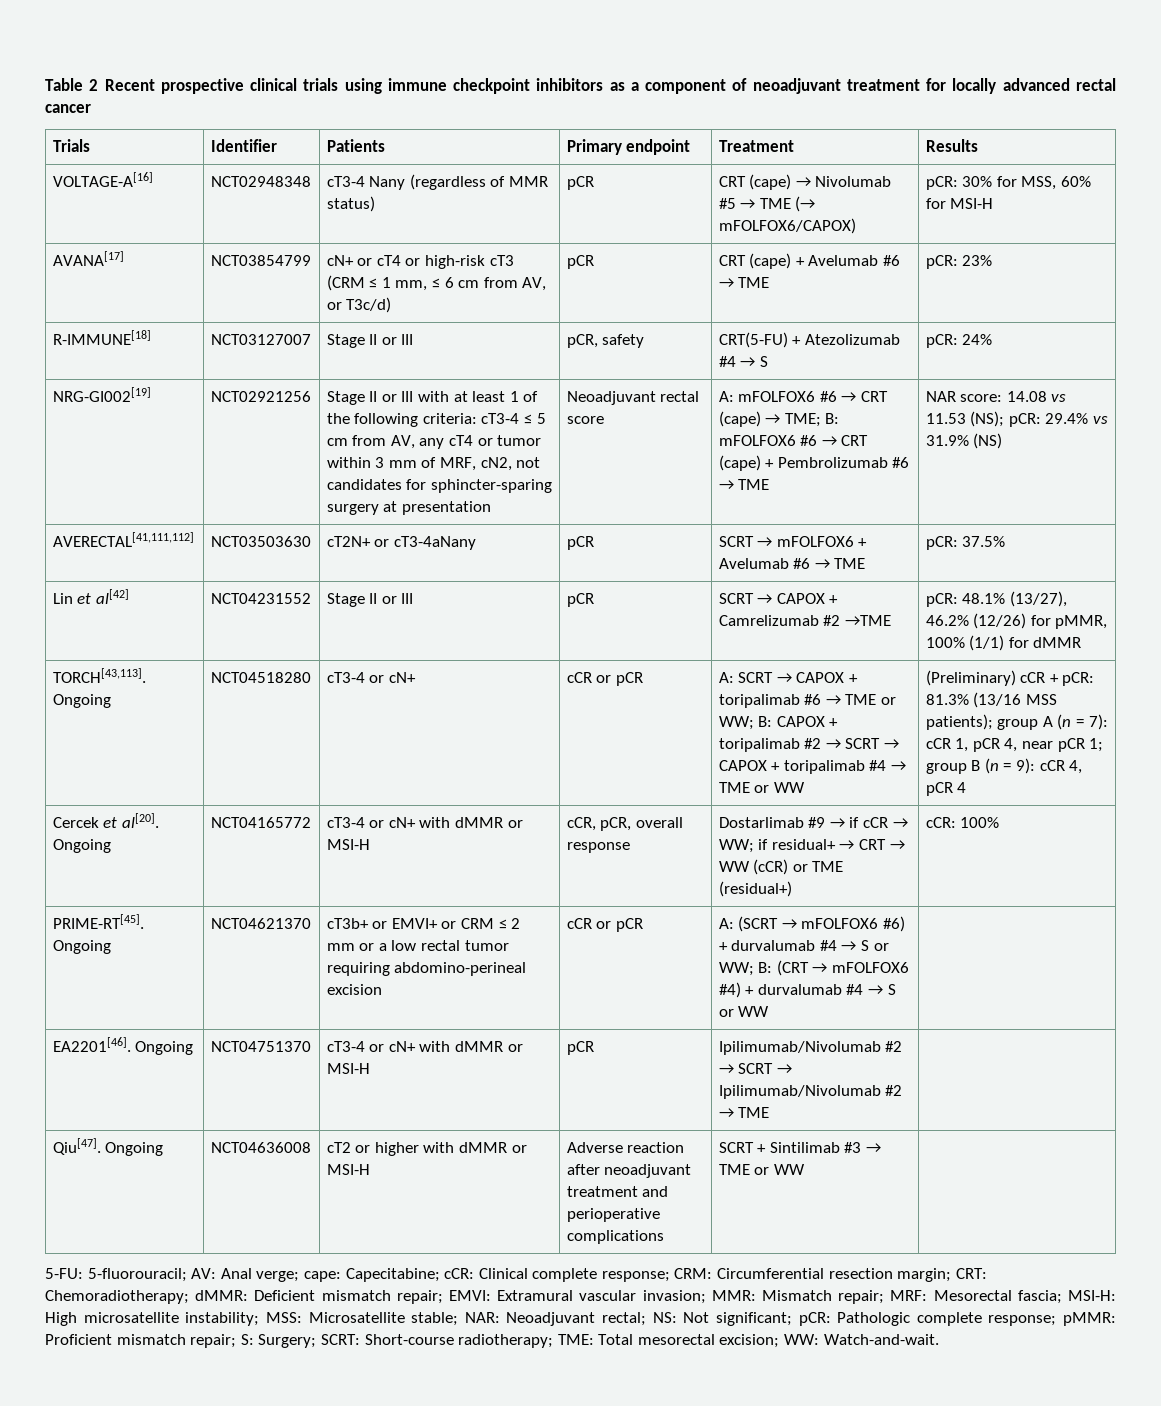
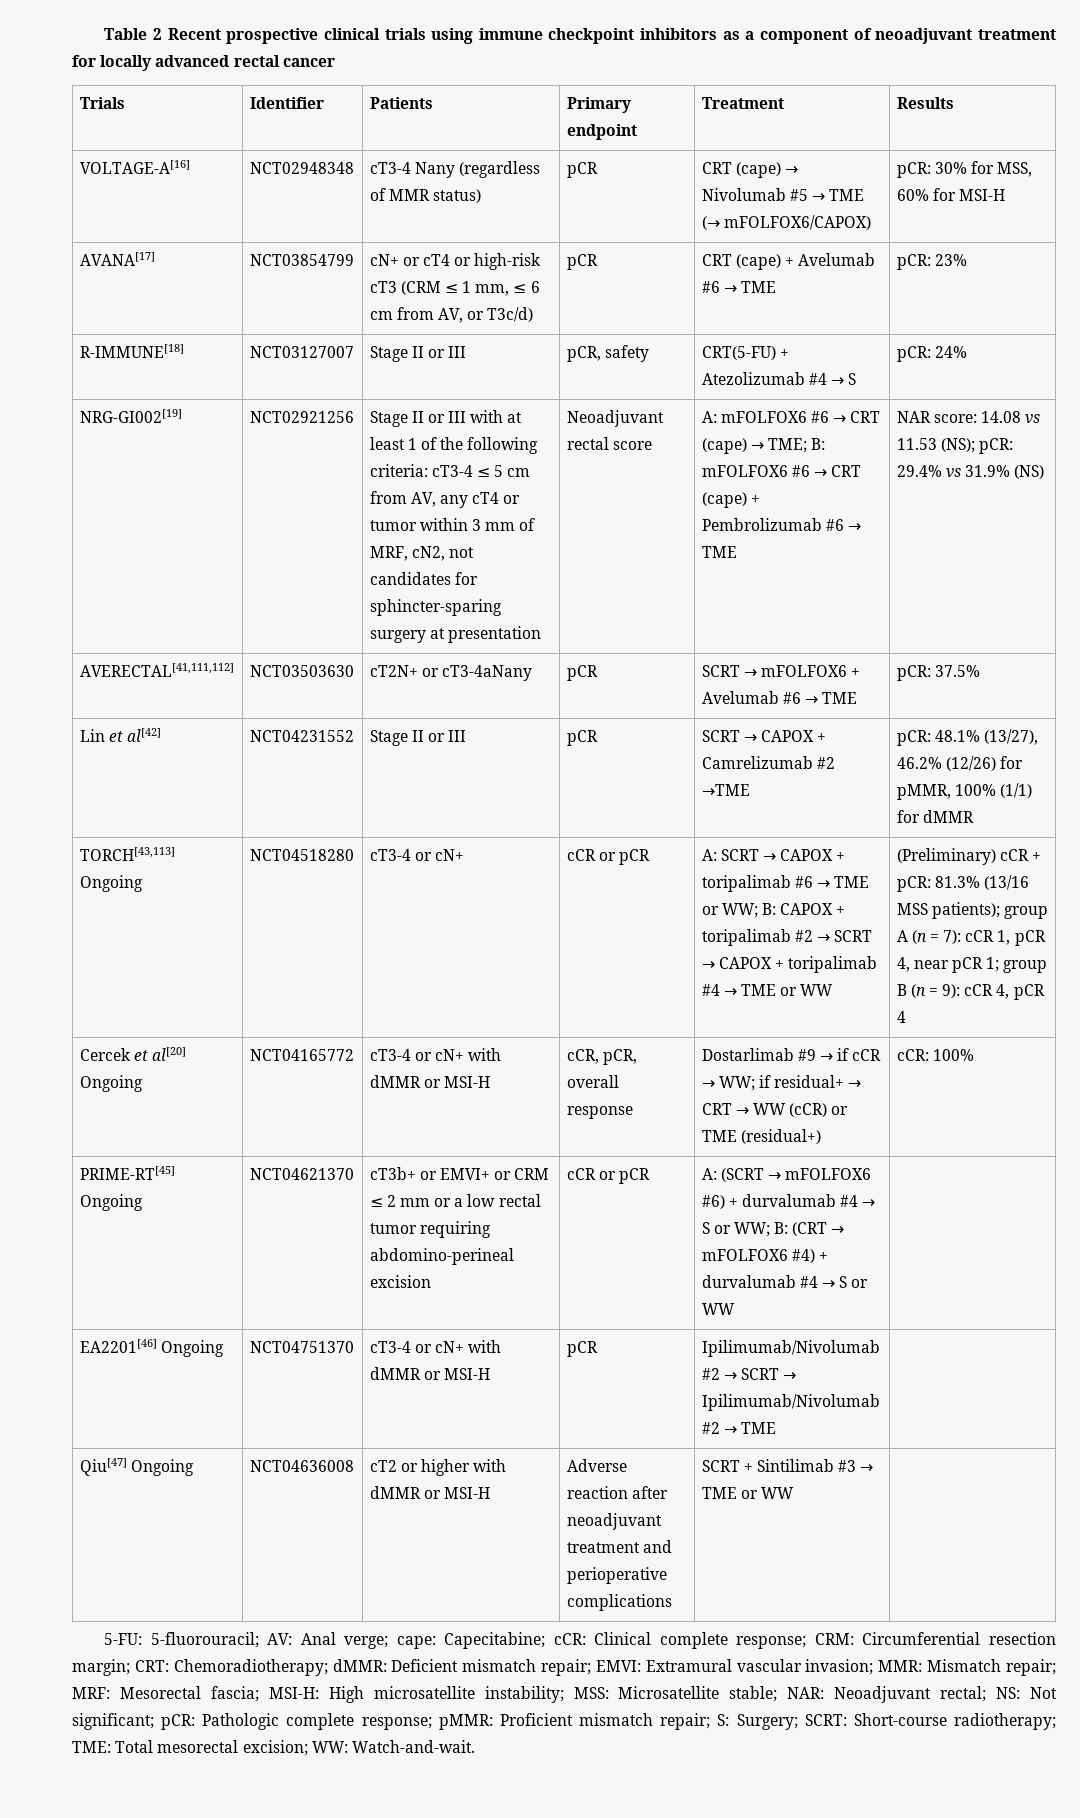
[52,668,146,683] TORCH[43,113]. -> [79,847,175,861] TORCH[43,113]
[121,813,159,828] al[20]. -> [151,1047,186,1061] al[20]
[52,914,144,929] PRIME-RT[45]. -> [79,1166,175,1180] PRIME-RT[45]
[52,1037,131,1052] EA2201[46]. -> [79,1339,157,1353] EA2201[46]
[52,1138,101,1155] Qiu[47]. -> [79,1458,127,1476] Qiu[47]

